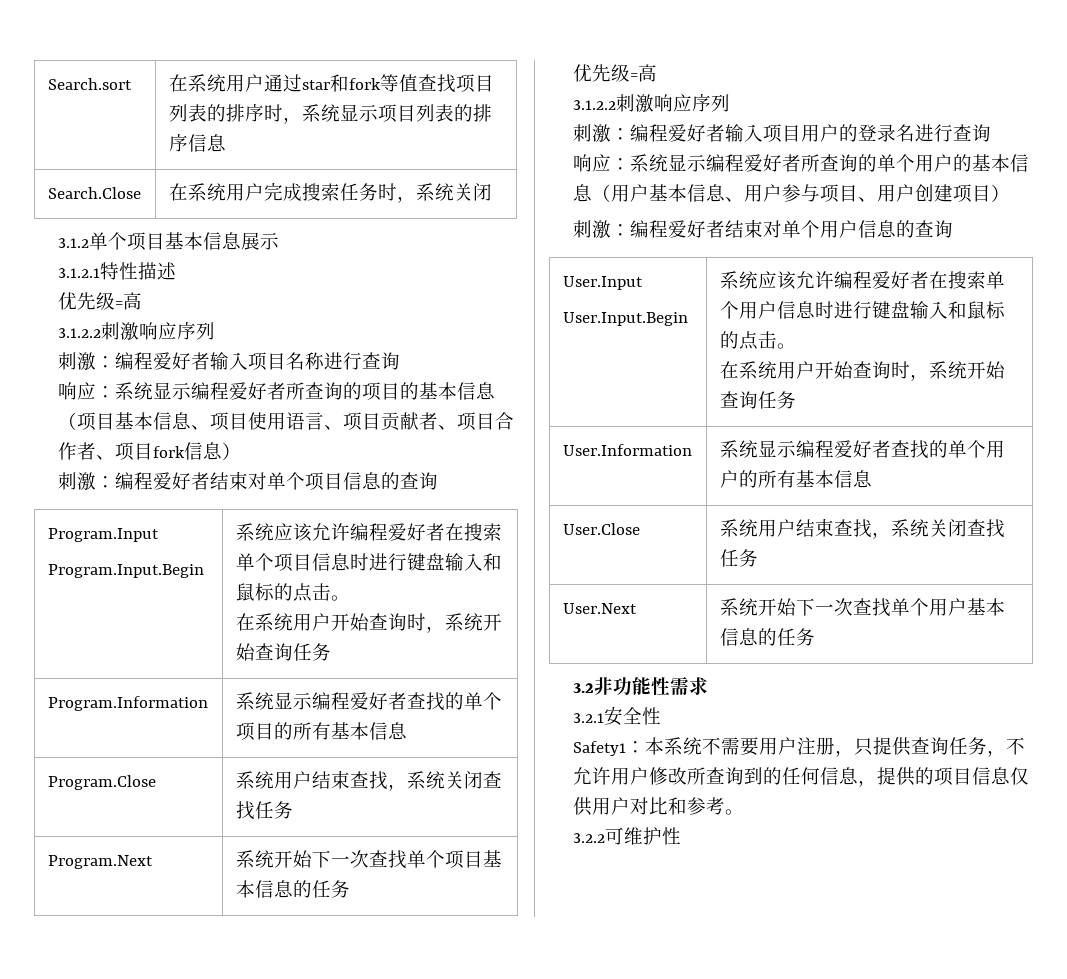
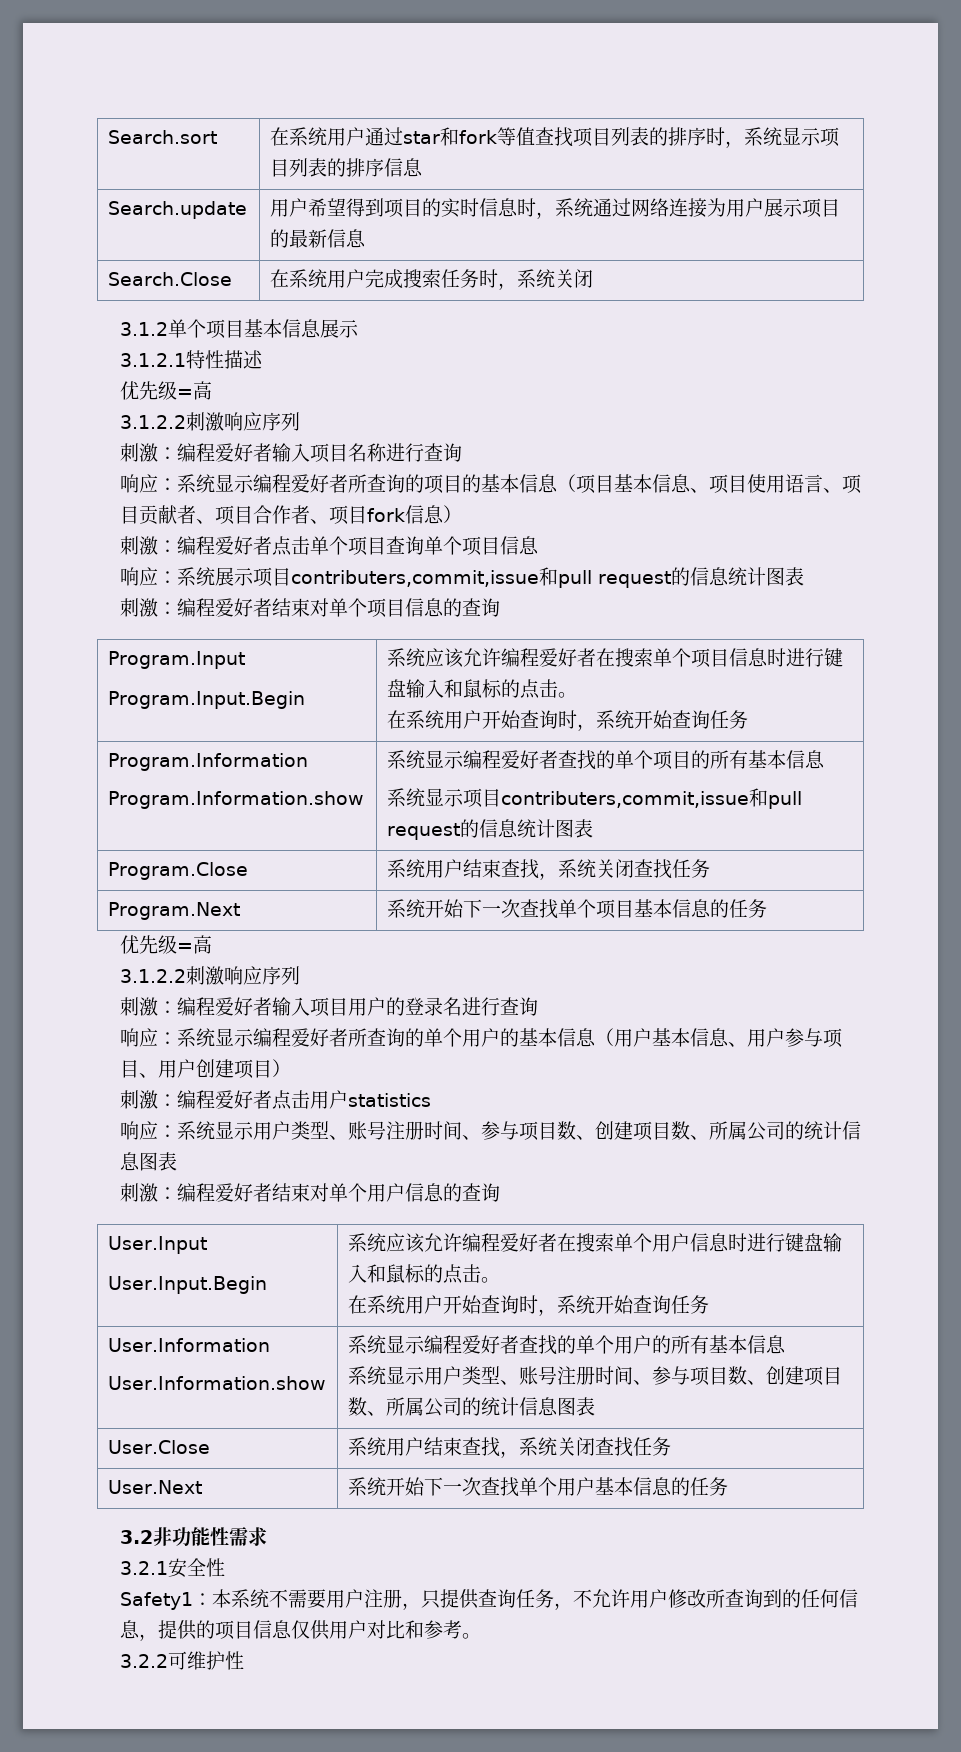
(226, 143) none -> [108,201,248,219] [270,198,841,219] [270,229,367,248] // Search.update | 用户希望得到项目的实时信息时，系统通过网络连接为用户展示项目的最新信息
(241, 451) none -> [120,536,540,556] [120,567,805,588] // 刺激：编程爱好者点击单个项目查询单个项目信息 // 响应：系统展示项目contributers,commit,issue和pull request的信息统计图表
(208, 703) none -> [108,791,365,809] // Program.Information.show
(407, 731) none -> [387,788,803,809] [387,819,594,840] // 系统显示项目contributers,commit,issue和pull request的信息统计图表
(1010, 193) none -> [120,1090,432,1110] [120,1121,862,1141] [120,1152,178,1171] // 刺激：编程爱好者点击用户statistics // 响应：系统显示用户类型、账号注册时间、参与项目数、创建项目数、所属公司的统计信息图表
(692, 450) none -> [108,1376,327,1390] // User.Information.show
(872, 479) none -> [348,1366,843,1386] [348,1397,596,1417] // 系统显示用户类型、账号注册时间、参与项目数、创建项目数、所属公司的统计信息图表

